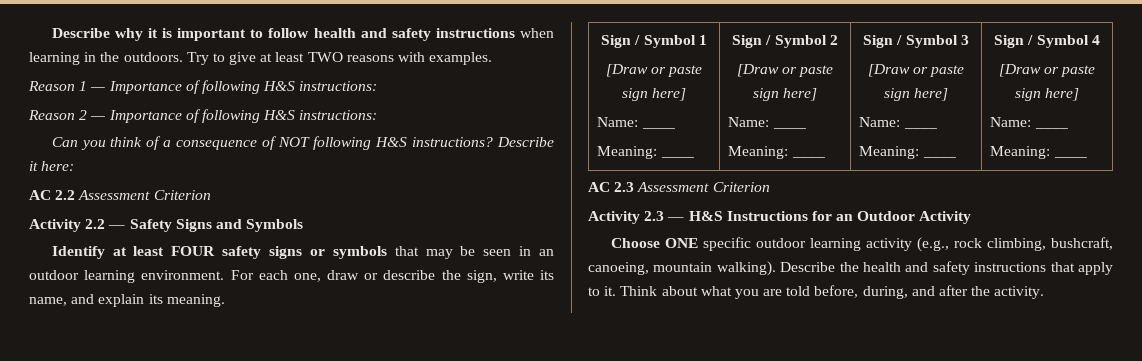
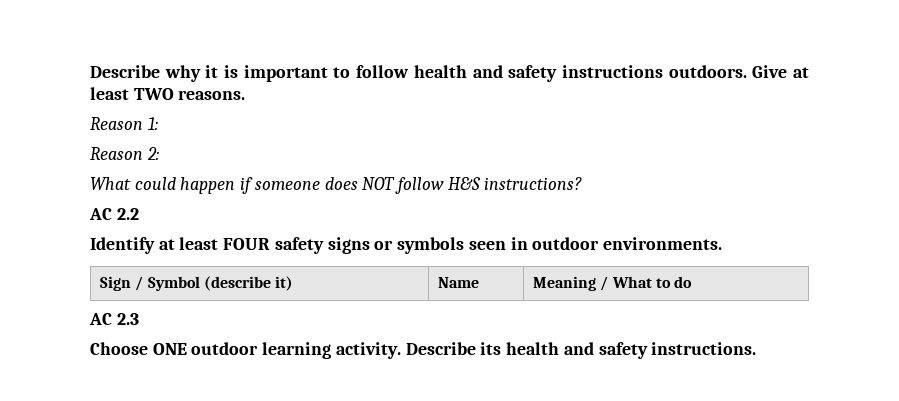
[519,28,554,38] [29,52,493,65] [28,80,378,94] [28,109,378,123] [51,136,372,150] when learning in the outdoors. Try to give at least TWO reasons with examples. // Reason 1 — Importance of following H&S instructions: // Reason 2 — Importance of following H&S instructions: // Can you think of a consequence of NOT following -> [668,65,810,78] [90,87,246,100] [90,117,158,130] [90,147,159,160] [90,177,445,194] outdoors. Give at least TWO reasons. // Reason 1: // Reason 2: // What could happen if someone does NOT follow
[496,137,554,147] [29,161,75,171] Describe it here: -> (582, 183) none
[78,190,211,200] [29,219,304,232] Assessment Criterion // Activity 2.2 — Safety Signs and Symbols -> (139, 214) none
[394,246,554,259] [29,270,555,283] [29,294,225,307] [601,35,707,48] [605,64,703,77] [621,88,687,101] [597,117,639,127] [641,127,675,129] [597,146,694,159] [732,35,838,48] [736,64,834,77] [752,88,818,101] [728,117,770,127] [772,127,806,129] [728,146,825,159] [863,35,969,48] [867,64,965,77] [883,88,949,101] [859,117,901,127] [903,127,937,129] [859,146,956,159] [994,35,1100,48] [998,64,1096,77] [1014,88,1080,101] [990,117,1032,127] [1034,127,1068,129] [990,146,1087,159] [588,182,770,192] [588,211,972,224] that may be seen in an outdoor learning environment. For each one, draw or describe the sign, write its name, and explain its meaning. // Sign / Symbol 1 // [Draw or paste sign here] // Name: ____ // Meaning: ____ | Sign / Symbol 2 // [Draw or paste sign here] // Name: ____ // Meaning: ____ | Sign / Symbol 3 // [Draw or paste sign here] // Name: ____ // Meaning: ____ | Sign / Symbol 4 // [Draw or paste sign here] // Name: ____ // Meaning: ____ // AC 2.3 Assessment Criterion // Activity 2.3 — H&S Instructions for an Outdoor Activity -> [468,237,722,250] [99,276,294,291] [437,277,479,288] [532,276,693,291] [89,313,139,325] seen in outdoor environments. // Sign / Symbol (describe it) | Name | Meaning / What to do // AC 2.3
[702,237,1113,252] [588,261,1113,276] [588,285,1045,299] specific outdoor learning activity (e.g., rock climbing, bushcraft, canoeing, mountain walking). Describe the health and safety instructions that apply to it. Think about what you are told before, during, and after the activity. -> [191,342,757,359] outdoor learning activity. Describe its health and safety instructions.

